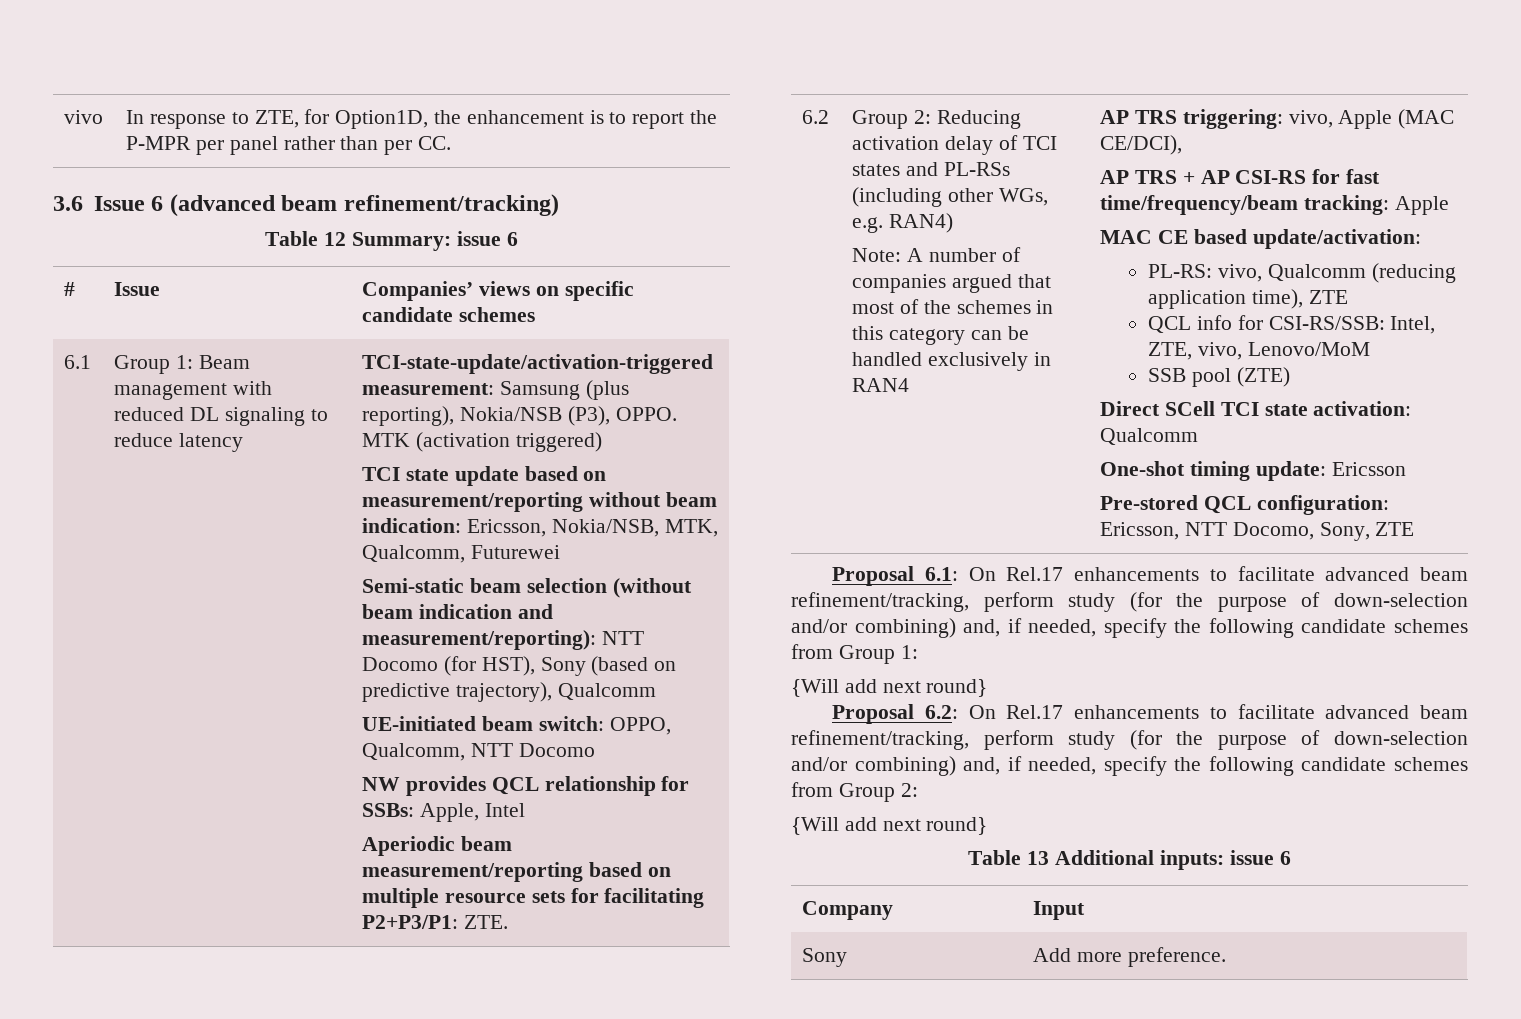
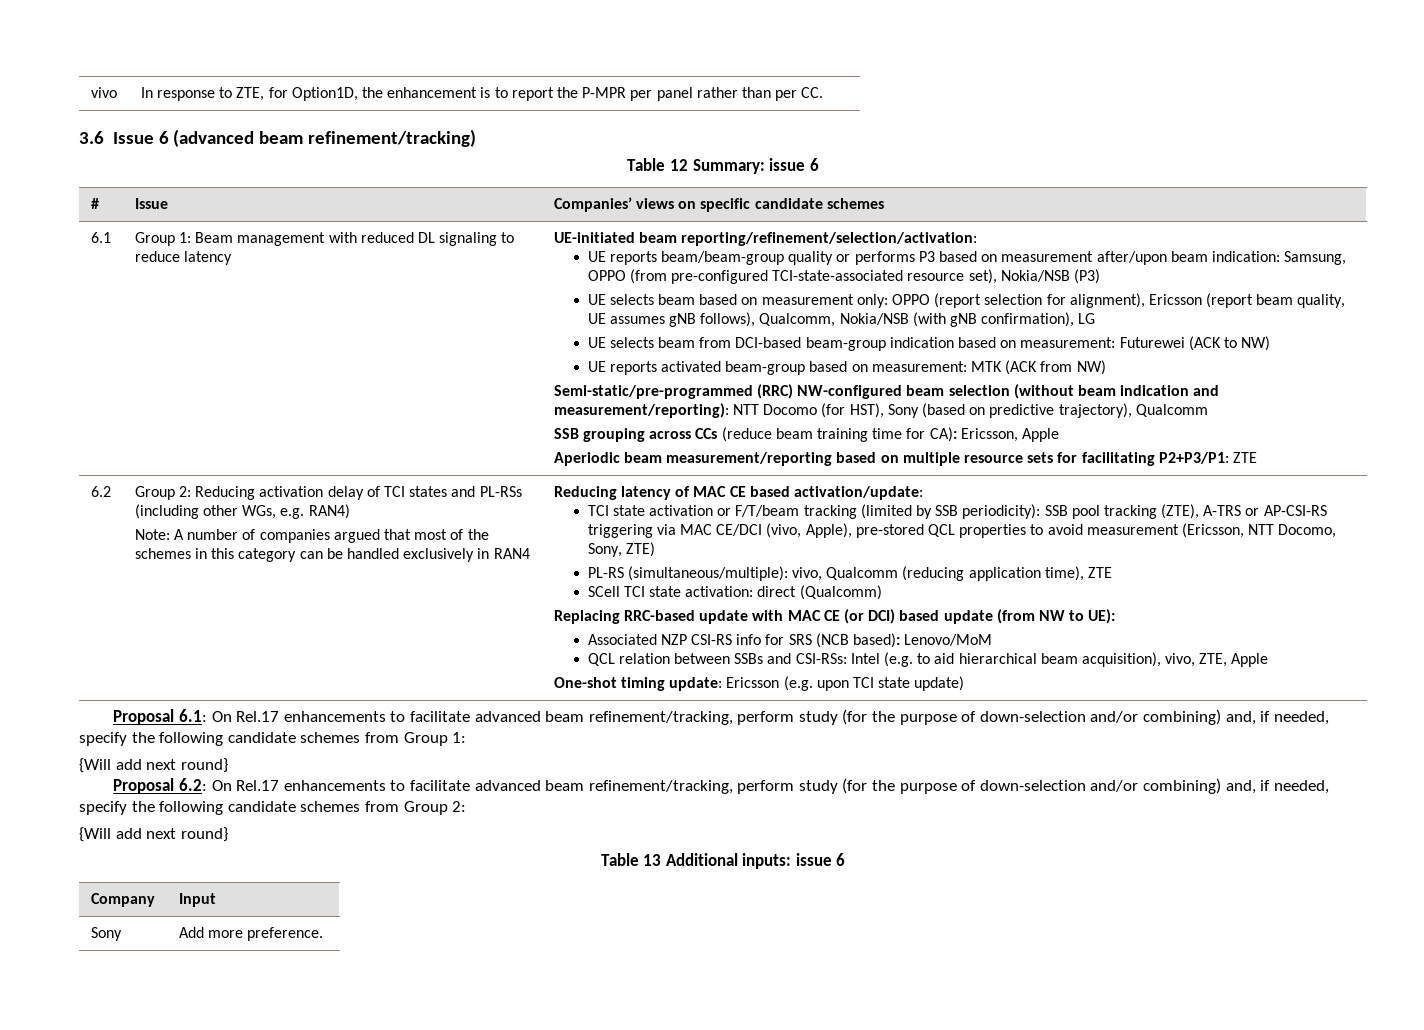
[362,354,714,374] [362,380,629,400] [362,406,677,426] [362,432,602,452] [362,466,607,486] [362,492,717,512] [362,518,718,537] [362,545,560,563] [362,578,465,593] TCI-state-update/activation-triggered measurement: Samsung (plus reporting), Nokia/NSB (P3), OPPO. MTK (activation triggered) // TCI state update based on measurement/reporting without beam indication: Ericsson, Nokia/NSB, MTK, Qualcomm, Futurewei // Semi-static -> [553,232,978,246] [587,251,1347,265] [587,269,1100,284] [587,293,1346,308] [587,312,1096,327] [587,336,1271,351] [587,360,1106,375] [553,384,903,399] UE-initiated beam reporting/refinement/selection/activation: // UE reports beam/beam-group quality or performs P3 based on measurement after/upon beam indication: Samsung, OPPO (from pre-configured TCI-state-associated resource set), Nokia/NSB (P3) // UE selects beam based on measurement only: OPPO (report selection for alignment), Ericsson (report beam quality, UE assumes gNB follows), Qualcomm, Nokia/NSB (with gNB confirmation), LG // UE selects beam from DCI-based beam-group indication based on measurement: Futurewei (ACK to NW) // UE reports activated beam-group based on measurement: MTK (ACK from NW) // Semi-static/pre-programmed (RRC) NW-configured
[362,716,671,735] [362,743,595,761] [362,776,690,796] [362,803,525,822] UE-initiated beam switch: OPPO, Qualcomm, NTT Docomo // NW provides QCL relationship for SSBs: Apple, Intel -> [553,427,1059,442] SSB grouping across CCs (reduce beam training time for CA): Ericsson, Apple
[463,915,508,929] ZTE. -> [1232,452,1257,463] ZTE
[1100,109,1455,129] [1100,135,1183,155] [1100,169,1380,184] [1100,195,1449,215] [1100,229,1421,249] [1148,264,1213,278] AP TRS triggering: vivo, Apple (MAC CE/DCI), // AP TRS + AP CSI-RS for fast time/frequency/beam tracking: Apple // MAC CE based update/activation: // PL-RS: -> [553,486,924,500] [587,504,1327,519] [587,523,1337,538] [587,542,655,557] [587,566,788,581] Reducing latency of MAC CE based activation/update: // TCI state activation or F/T/beam tracking (limited by SSB periodicity): SSB pool tracking (ZTE), A-TRS or AP-CSI-RS triggering via MAC CE/DCI (vivo, Apple), pre-stored QCL properties to avoid measurement (Ericsson, NTT Docomo, Sony, ZTE) // PL-RS (simultaneous/multiple):
[1148,315,1436,334] [1148,342,1370,360] [1148,367,1290,387] [1100,401,1412,416] [1100,428,1199,445] [1100,461,1406,481] [1100,495,1389,515] [1100,522,1415,541] QCL info for CSI-RS/SSB: Intel, ZTE, vivo, Lenovo/MoM // SSB pool (ZTE) // Direct SCell TCI state activation: Qualcomm // One-shot timing update: Ericsson // Pre-stored QCL configuration: Ericsson, NTT Docomo, Sony, ZTE -> [587,585,882,600] [553,609,1116,624] [587,633,993,648] [587,652,1269,667] [553,676,965,691] SCell TCI state activation: direct (Qualcomm) // Replacing RRC-based update with MAC CE (or DCI) based update (from NW to UE): // Associated NZP CSI-RS info for SRS (NCB based): Lenovo/MoM // QCL relation between SSBs and CSI-RSs: Intel (e.g. to aid hierarchical beam acquisition), vivo, ZTE, Apple // One-shot timing update: Ericsson (e.g. upon TCI state update)

